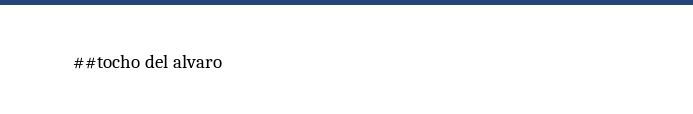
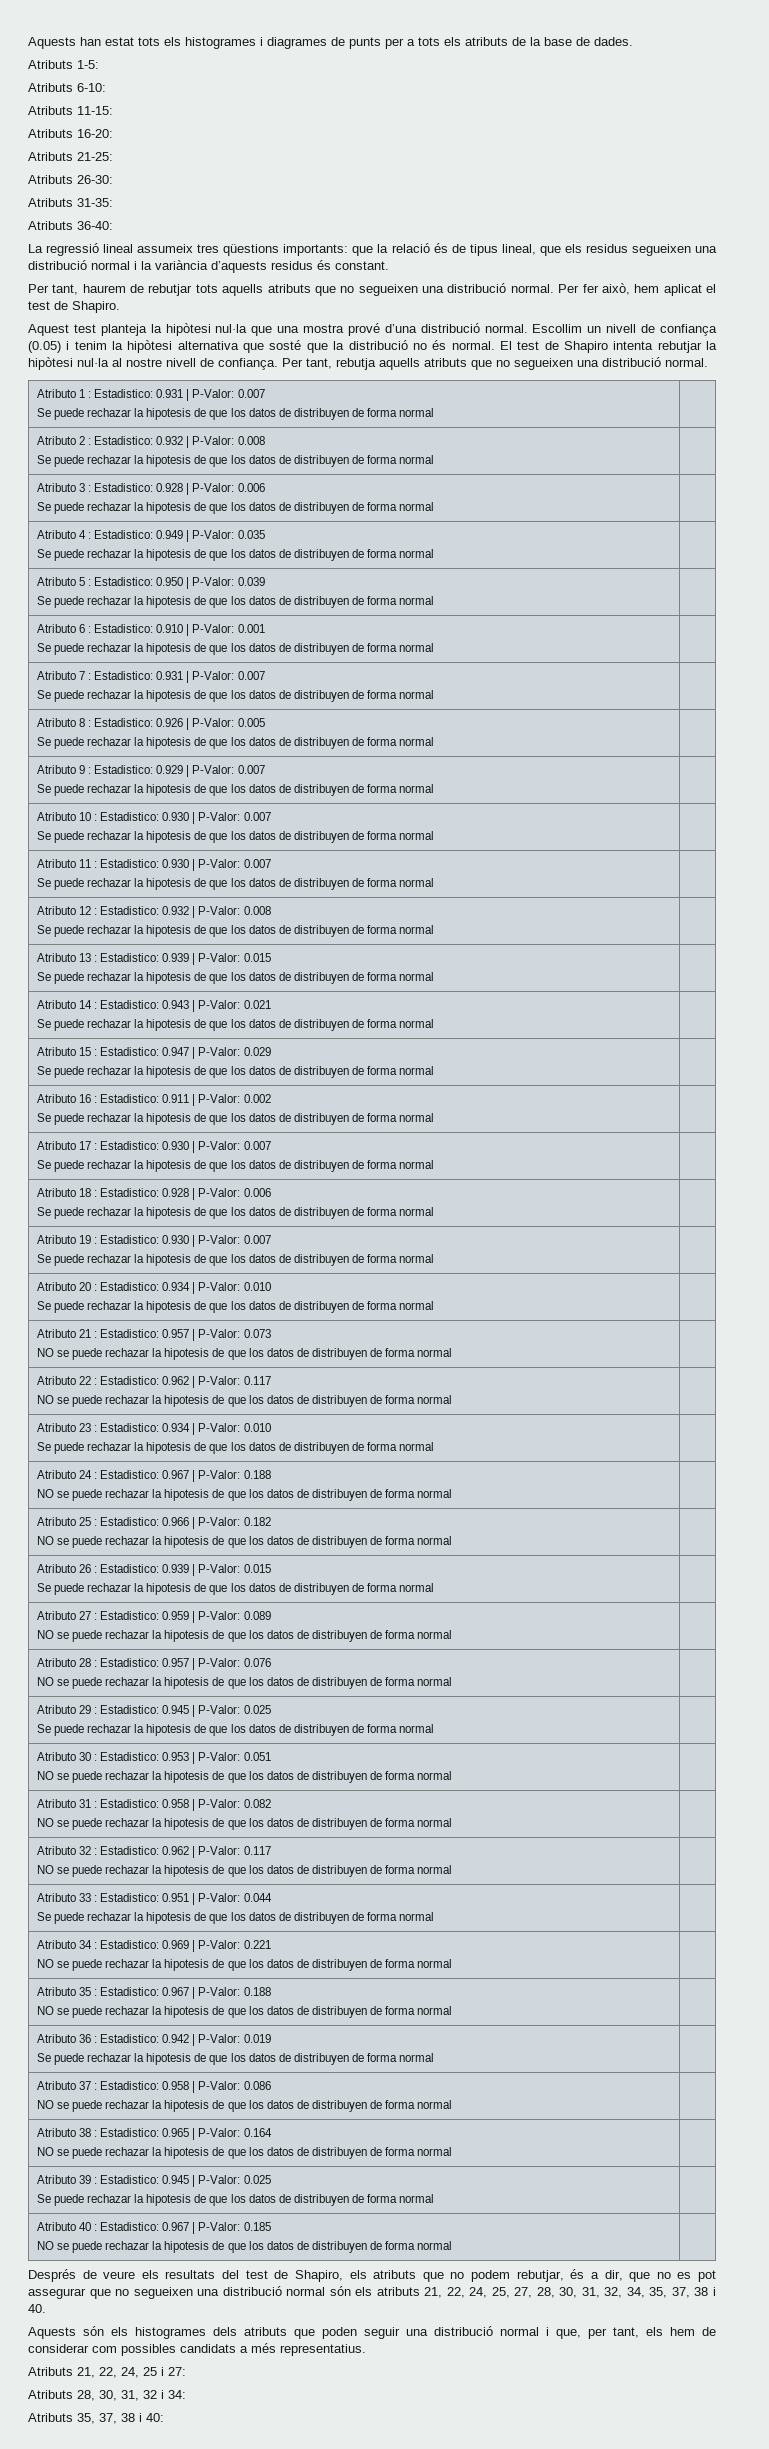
[73,54,223,69] ##tocho del alvaro -> [28,37,633,49] [28,60,99,69] [28,83,106,92] [28,106,113,115] [28,129,113,138] [28,152,113,161] [28,175,113,184] [28,198,113,207] [28,221,113,230] [28,243,717,256] [28,260,389,273] [28,283,716,296] [28,301,120,313] [28,323,717,336] [28,340,718,353] [28,357,708,370] [36,389,265,401] [36,408,435,420] [36,436,265,448] [36,455,435,467] [36,483,265,495] [36,502,435,514] [36,530,265,542] [36,549,435,561] [36,577,265,589] [36,596,435,608] [36,624,265,636] [36,643,435,655] [36,671,265,683] [36,690,435,702] [36,718,265,730] [36,737,435,749] [36,765,265,777] [36,784,435,796] [36,812,271,824] [36,831,435,843] [36,859,271,871] [36,878,435,890] [36,906,271,918] [36,925,435,937] [36,953,271,965] [36,972,435,984] [36,1000,271,1012] [36,1019,435,1031] [36,1047,271,1059] [36,1066,435,1078] [36,1094,271,1106] [36,1113,435,1125] [36,1141,271,1153] [36,1160,435,1172] [36,1188,271,1200] [36,1207,435,1219] [36,1235,271,1247] [36,1254,435,1266] [36,1282,271,1294] [36,1301,435,1313] [36,1329,271,1341] [36,1348,453,1360] [36,1376,271,1388] [36,1395,453,1407] [36,1423,271,1435] [36,1442,435,1454] [36,1470,271,1482] [36,1489,453,1501] [36,1517,271,1529] [36,1536,453,1548] [36,1564,271,1576] [36,1583,435,1595] [36,1611,271,1623] [36,1630,453,1642] [36,1658,271,1670] [36,1677,453,1689] [36,1705,271,1717] [36,1724,435,1736] [36,1752,271,1764] [36,1771,453,1783] [36,1799,271,1811] [36,1818,453,1830] [36,1846,271,1858] [36,1865,453,1877] [36,1893,272,1905] [36,1912,435,1924] [36,1940,271,1952] [36,1959,453,1971] [36,1987,271,1999] [36,2006,453,2018] [36,2034,271,2046] [36,2053,435,2065] [36,2081,271,2093] [36,2100,453,2112] [36,2128,272,2140] [36,2147,453,2159] [36,2175,271,2187] [36,2194,435,2206] [36,2222,271,2234] [36,2241,453,2253] [28,2269,716,2282] [28,2286,716,2299] [28,2304,46,2313] [28,2326,716,2339] [28,2343,366,2356] [28,2367,186,2378] [28,2390,186,2401] [28,2413,164,2424] Aquests han estat tots els histogrames i diagrames de punts per a tots els atributs de la base de dades. // Atributs 1-5: // Atributs 6-10: // Atributs 11-15: // Atributs 16-20: // Atributs 21-25: // Atributs 26-30: // Atributs 31-35: // Atributs 36-40: // La regressió lineal assumeix tres qüestions importants: que la relació és de tipus lineal, que els residus segueixen una distribució normal i la variància d’aquests residus és constant. // Per tant, haurem de rebutjar tots aquells atributs que no segueixen una distribució normal. Per fer això, hem aplicat el test de Shapiro. // Aquest test planteja la hipòtesi nul·la que una mostra prové d’una distribució normal. Escollim un nivell de confiança (0.05) i tenim la hipòtesi alternativa que sosté que la distribució no és normal. El test de Shapiro intenta rebutjar la hipòtesi nul·la al nostre nivell de confiança. Per tant, rebutja aquells atributs que no segueixen una distribució normal. // Atributo 1 : Estadistico: 0.931 | P-Valor: 0.007 // Se puede rechazar la hipotesis de que los datos de distribuyen de forma normal | // Atributo 2 : Estadistico: 0.932 | P-Valor: 0.008 // Se puede rechazar la hipotesis de que los datos de distribuyen de forma normal | // Atributo 3 : Estadistico: 0.928 | P-Valor: 0.006 // Se puede rechazar la hipotesis de que los datos de distribuyen de forma normal | // Atributo 4 : Estadistico: 0.949 | P-Valor: 0.035 // Se puede rechazar la hipotesis de que los datos de distribuyen de forma normal | // Atributo 5 : Estadistico: 0.950 | P-Valor: 0.039 // Se puede rechazar la hipotesis de que los datos de distribuyen de forma normal | // Atributo 6 : Estadistico: 0.910 | P-Valor: 0.001 // Se puede rechazar la hipotesis de que los datos de distribuyen de forma normal | // Atributo 7 : Estadistico: 0.931 | P-Valor: 0.007 // Se puede rechazar la hipotesis de que los datos de distribuyen de forma normal | // Atributo 8 : Estadistico: 0.926 | P-Valor: 0.005 // Se puede rechazar la hipotesis de que los datos de distribuyen de forma normal | // Atributo 9 : Estadistico: 0.929 | P-Valor: 0.007 // Se puede rechazar la hipotesis de que los datos de distribuyen de forma normal | // Atributo 10 : Estadistico: 0.930 | P-Valor: 0.007 // Se puede rechazar la hipotesis de que los datos de distribuyen de forma normal | // Atributo 11 : Estadistico: 0.930 | P-Valor: 0.007 // Se puede rechazar la hipotesis de que los datos de distribuyen de forma normal | // Atributo 12 : Estadistico: 0.932 | P-Valor: 0.008 // Se puede rechazar la hipotesis de que los datos de distribuyen de forma normal | // Atributo 13 : Estadistico: 0.939 | P-Valor: 0.015 // Se puede rechazar la hipotesis de que los datos de distribuyen de forma normal | // Atributo 14 : Estadistico: 0.943 | P-Valor: 0.021 // Se puede rechazar la hipotesis de que los datos de distribuyen de forma normal | // Atributo 15 : Estadistico: 0.947 | P-Valor: 0.029 // Se puede rechazar la hipotesis de que los datos de distribuyen de forma normal | // Atributo 16 : Estadistico: 0.911 | P-Valor: 0.002 // Se puede rechazar la hipotesis de que los datos de distribuyen de forma normal | // Atributo 17 : Estadistico: 0.930 | P-Valor: 0.007 // Se puede rechazar la hipotesis de que los datos de distribuyen de forma normal | // Atributo 18 : Estadistico: 0.928 | P-Valor: 0.006 // Se puede rechazar la hipotesis de que los datos de distribuyen de forma normal | // Atributo 19 : Estadistico: 0.930 | P-Valor: 0.007 // Se puede rechazar la hipotesis de que los datos de distribuyen de forma normal | // Atributo 20 : Estadistico: 0.934 | P-Valor: 0.010 // Se puede rechazar la hipotesis de que los datos de distribuyen de forma normal | // Atributo 21 : Estadistico: 0.957 | P-Valor: 0.073 // NO se puede rechazar la hipotesis de que los datos de distribuyen de forma normal | // Atributo 22 : Estadistico: 0.962 | P-Valor: 0.117 // NO se puede rechazar la hipotesis de que los datos de distribuyen de forma normal | // Atributo 23 : Estadistico: 0.934 | P-Valor: 0.010 // Se puede rechazar la hipotesis de que los datos de distribuyen de forma normal | // Atributo 24 : Estadistico: 0.967 | P-Valor: 0.188 // NO se puede rechazar la hipotesis de que los datos de distribuyen de forma normal | // Atributo 25 : Estadistico: 0.966 | P-Valor: 0.182 // NO se puede rechazar la hipotesis de que los datos de distribuyen de forma normal | // Atributo 26 : Estadistico: 0.939 | P-Valor: 0.015 // Se puede rechazar la hipotesis de que los datos de distribuyen de forma normal | // Atributo 27 : Estadistico: 0.959 | P-Valor: 0.089 // NO se puede rechazar la hipotesis de que los datos de distribuyen de forma normal | // Atributo 28 : Estadistico: 0.957 | P-Valor: 0.076 // NO se puede rechazar la hipotesis de que los datos de distribuyen de forma normal | // Atributo 29 : Estadistico: 0.945 | P-Valor: 0.025 // Se puede rechazar la hipotesis de que los datos de distribuyen de forma normal | // Atributo 30 : Estadistico: 0.953 | P-Valor: 0.051 // NO se puede rechazar la hipotesis de que los datos de distribuyen de forma normal | // Atributo 31 : Estadistico: 0.958 | P-Valor: 0.082 // NO se puede rechazar la hipotesis de que los datos de distribuyen de forma normal | // Atributo 32 : Estadistico: 0.962 | P-Valor: 0.117 // NO se puede rechazar la hipotesis de que los datos de distribuyen de forma normal | // Atributo 33 : Estadistico: 0.951 | P-Valor: 0.044 // Se puede rechazar la hipotesis de que los datos de distribuyen de forma normal | // Atributo 34 : Estadistico: 0.969 | P-Valor: 0.221 // NO se puede rechazar la hipotesis de que los datos de distribuyen de forma normal | // Atributo 35 : Estadistico: 0.967 | P-Valor: 0.188 // NO se puede rechazar la hipotesis de que los datos de distribuyen de forma normal | // Atributo 36 : Estadistico: 0.942 | P-Valor: 0.019 // Se puede rechazar la hipotesis de que los datos de distribuyen de forma normal | // Atributo 37 : Estadistico: 0.958 | P-Valor: 0.086 // NO se puede rechazar la hipotesis de que los datos de distribuyen de forma normal | // Atributo 38 : Estadistico: 0.965 | P-Valor: 0.164 // NO se puede rechazar la hipotesis de que los datos de distribuyen de forma normal | // Atributo 39 : Estadistico: 0.945 | P-Valor: 0.025 // Se puede rechazar la hipotesis de que los datos de distribuyen de forma normal | // Atributo 40 : Estadistico: 0.967 | P-Valor: 0.185 // NO se puede rechazar la hipotesis de que los datos de distribuyen de forma normal | // Després de veure els resultats del test de Shapiro, els atributs que no podem rebutjar, és a dir, que no es pot assegurar que no segueixen una distribució normal són els atributs 21, 22, 24, 25, 27, 28, 30, 31, 32, 34, 35, 37, 38 i 40. // Aquests són els histogrames dels atributs que poden seguir una distribució normal i que, per tant, els hem de considerar com possibles candidats a més representatius. // Atributs 21, 22, 24, 25 i 27: // Atributs 28, 30, 31, 32 i 34: // Atributs 35, 37, 38 i 40:

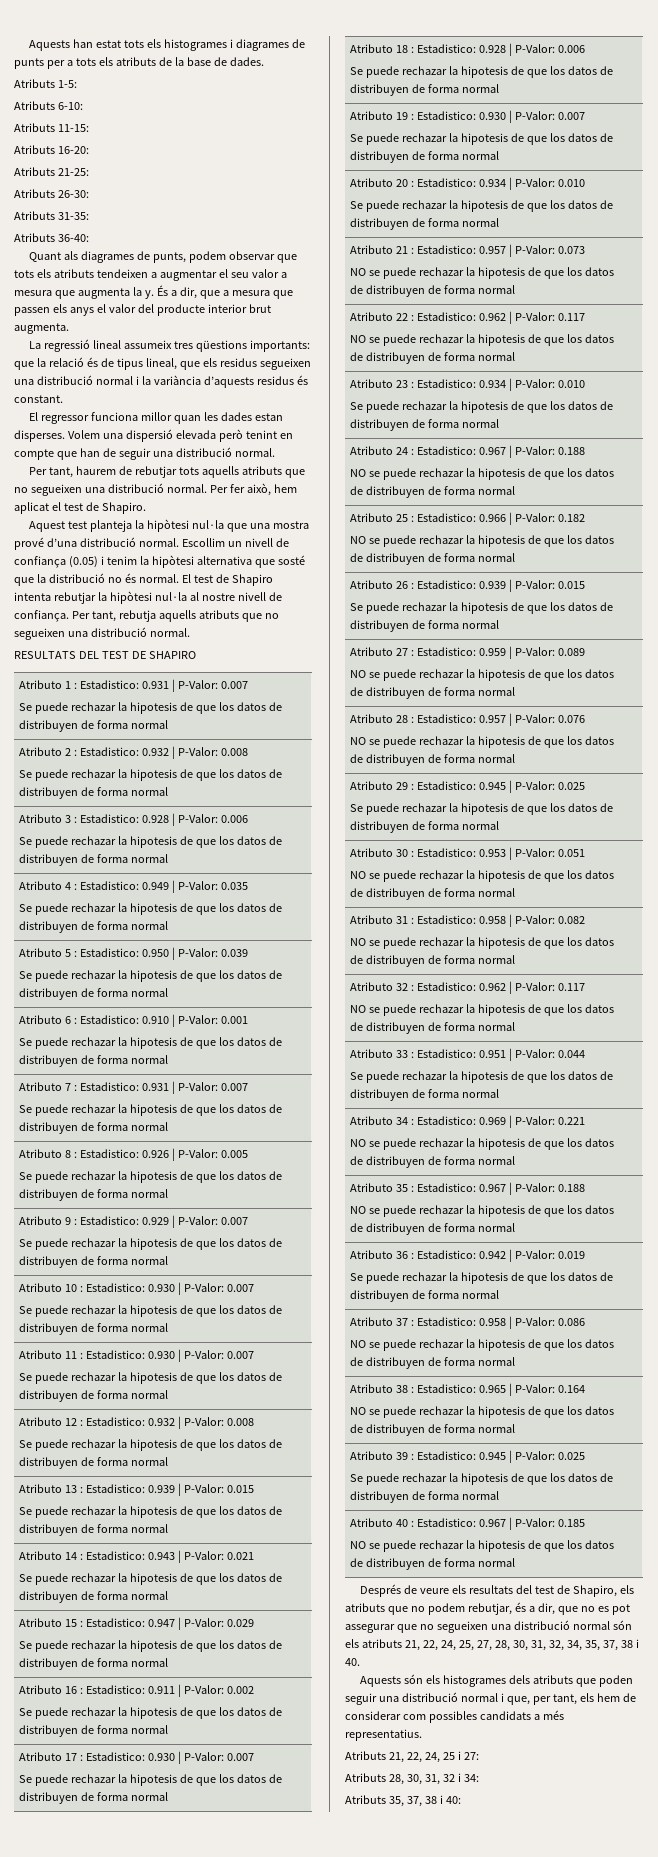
(113, 225) none -> [29,251,298,263] [14,269,287,281] [14,285,293,299] [14,304,271,316] [14,323,69,334] // Quant als diagrames de punts, podem observar que tots els atributs tendeixen a augmentar el seu valor a mesura que augmenta la y. És a dir, que a mesura que passen els anys el valor del producte interior brut augmenta.
(389, 265) none -> [29,412,284,424] [14,429,293,442] [14,447,275,460] // El regressor funciona millor quan les dades estan disperses. Volem una dispersió elevada però tenint en compte que han de seguir una distribució normal.
(708, 362) none -> [14,651,196,659] // RESULTATS DEL TEST DE SHAPIRO

